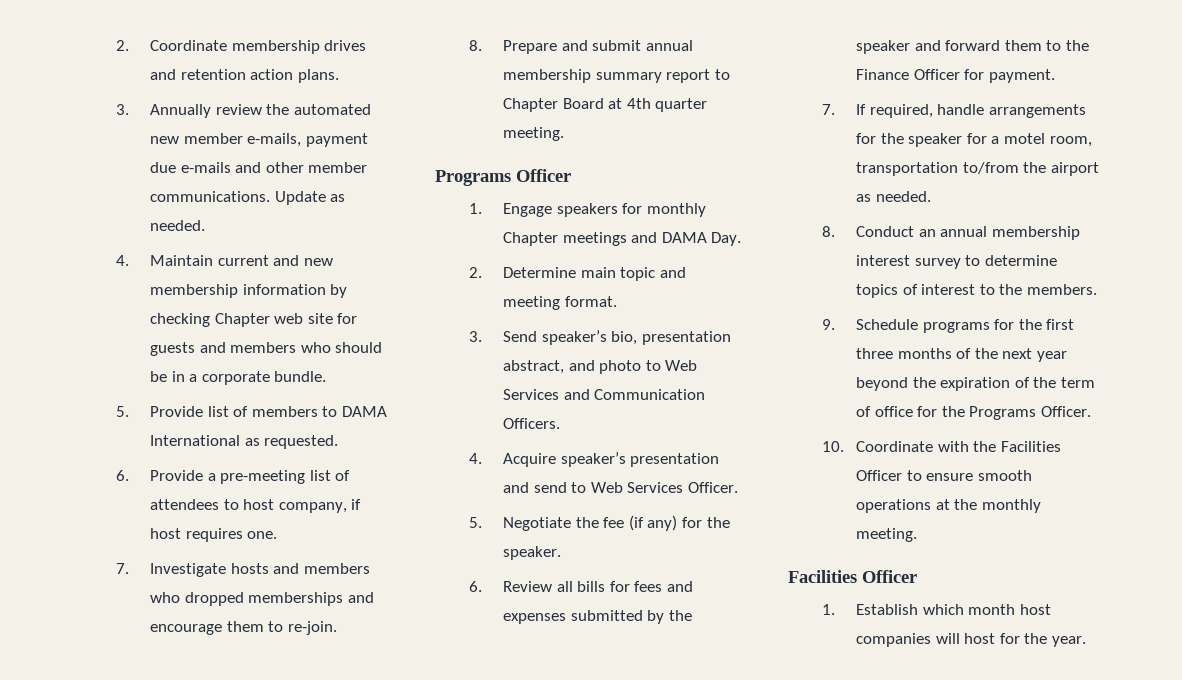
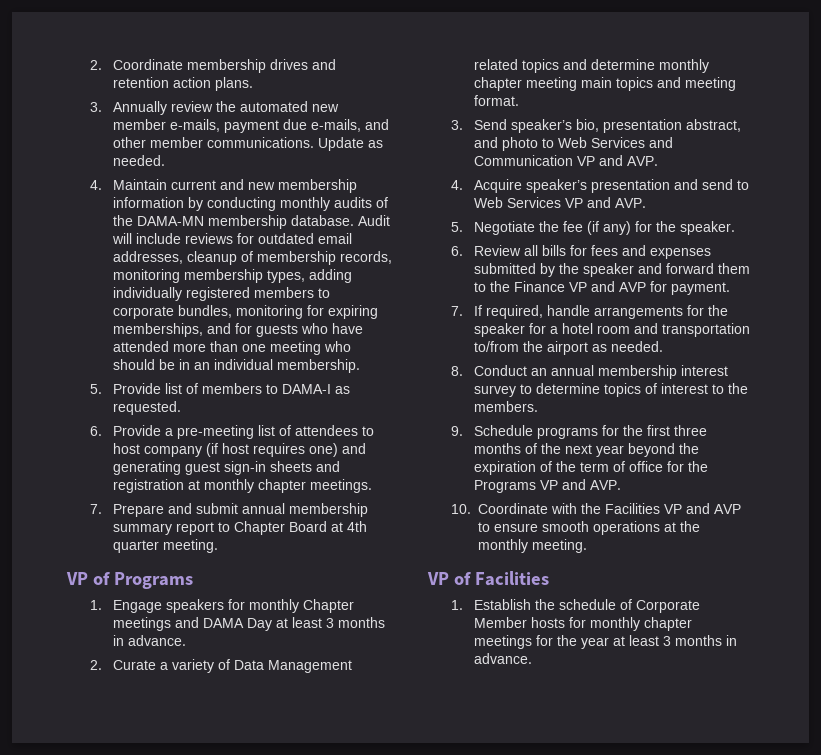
[180,162,231,173] e-mails -> [311,119,362,132] e-mails,
[149,313,358,327] [149,342,297,356] checking Chapter web site for guests and members -> [207,197,389,211] [113,215,391,229] [112,233,353,244] [113,251,393,265] [113,269,353,283] [113,287,331,301] [113,305,379,319] [113,323,364,337] [113,341,322,355] conducting monthly audits of the DAMA-MN membership database. Audit will include reviews for outdated email addresses, cleanup of membership records, monitoring membership types, adding individually registered members to corporate bundles, monitoring for expiring memberships, and for guests who have attended more than one meeting
[189,371,327,385] a corporate bundle. -> [194,359,361,373] an individual membership.
[341,406,387,417] [149,435,240,446] DAMA International -> [282,384,332,394] DAMA-I
[278,499,362,513] [149,528,278,542] [115,563,370,577] [149,592,374,606] [149,621,337,635] [468,40,482,51] company, if host requires one. // 7. Investigate hosts and members who dropped memberships and encourage them to re-join. // 8. -> [144,443,367,457] [113,461,341,475] [113,479,373,493] [90,504,103,514] company (if host requires one) and generating guest sign-in sheets and registration at monthly chapter meetings. // 7.
[435,169,571,186] Programs Officer -> [66,572,193,589] VP of Programs
[711,232,742,246] [468,267,656,281] Day. // 2. Determine main topic -> [247,617,386,631] [113,635,187,646] [90,659,353,673] [474,59,710,73] [474,77,654,91] Day at least 3 months in advance. // 2. Curate a variety of Data Management related topics and determine monthly chapter meeting main topics
[502,418,560,429] Officers. -> [577,155,659,166] VP and AVP.
[687,482,738,493] Officer. -> [565,197,647,208] VP and AVP.
[913,69,960,80] Officer -> [569,281,647,292] VP and AVP
[1003,133,1092,147] motel room, -> [562,323,659,334] hotel room and
[1040,406,1091,417] Officer. -> [540,479,622,490] VP and AVP.
[855,470,902,481] Officer -> [664,503,742,514] VP and AVP
[788,570,917,583] Facilities Officer -> [427,571,549,586] VP of Facilities
[922,604,1051,615] [855,633,1086,647] which month host companies will host for the year. -> [535,599,701,613] [474,617,693,631] [474,635,738,649] [474,653,533,664] the schedule of Corporate Member hosts for monthly chapter meetings for the year at least 3 months in advance.

